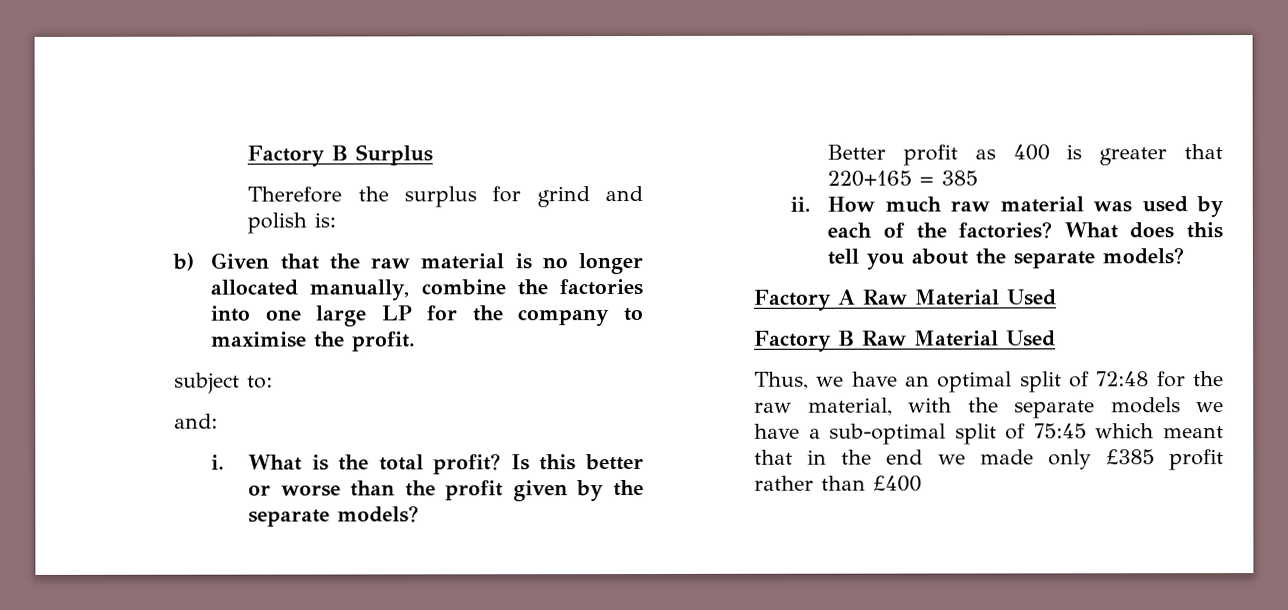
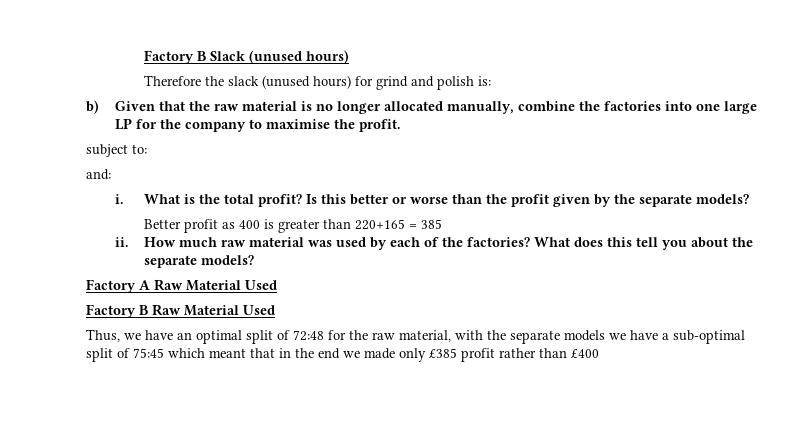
[247,144,434,167] Factory B Surplus -> [143,50,349,64] Factory B Slack (unused hours)
[404,186,478,208] surplus -> [227,75,351,89] slack (unused hours)
[1184,144,1223,160] that -> [322,219,351,229] than

